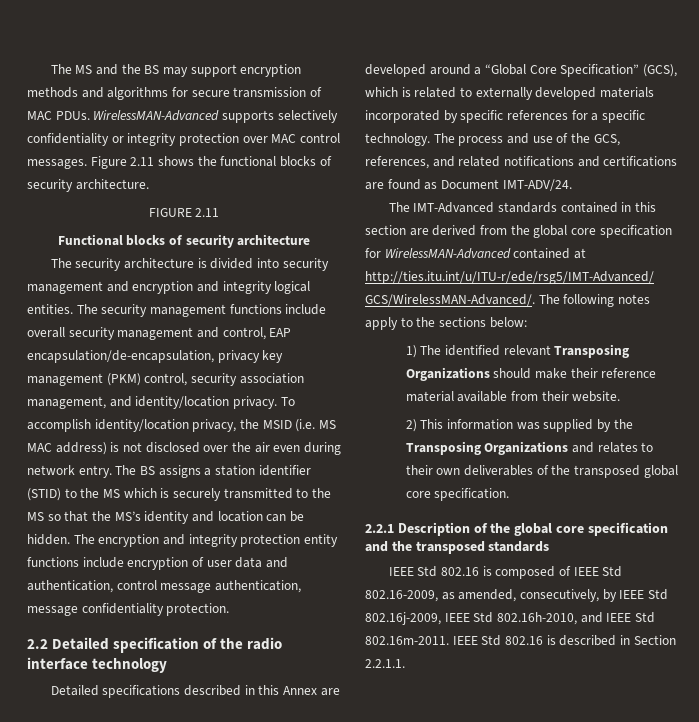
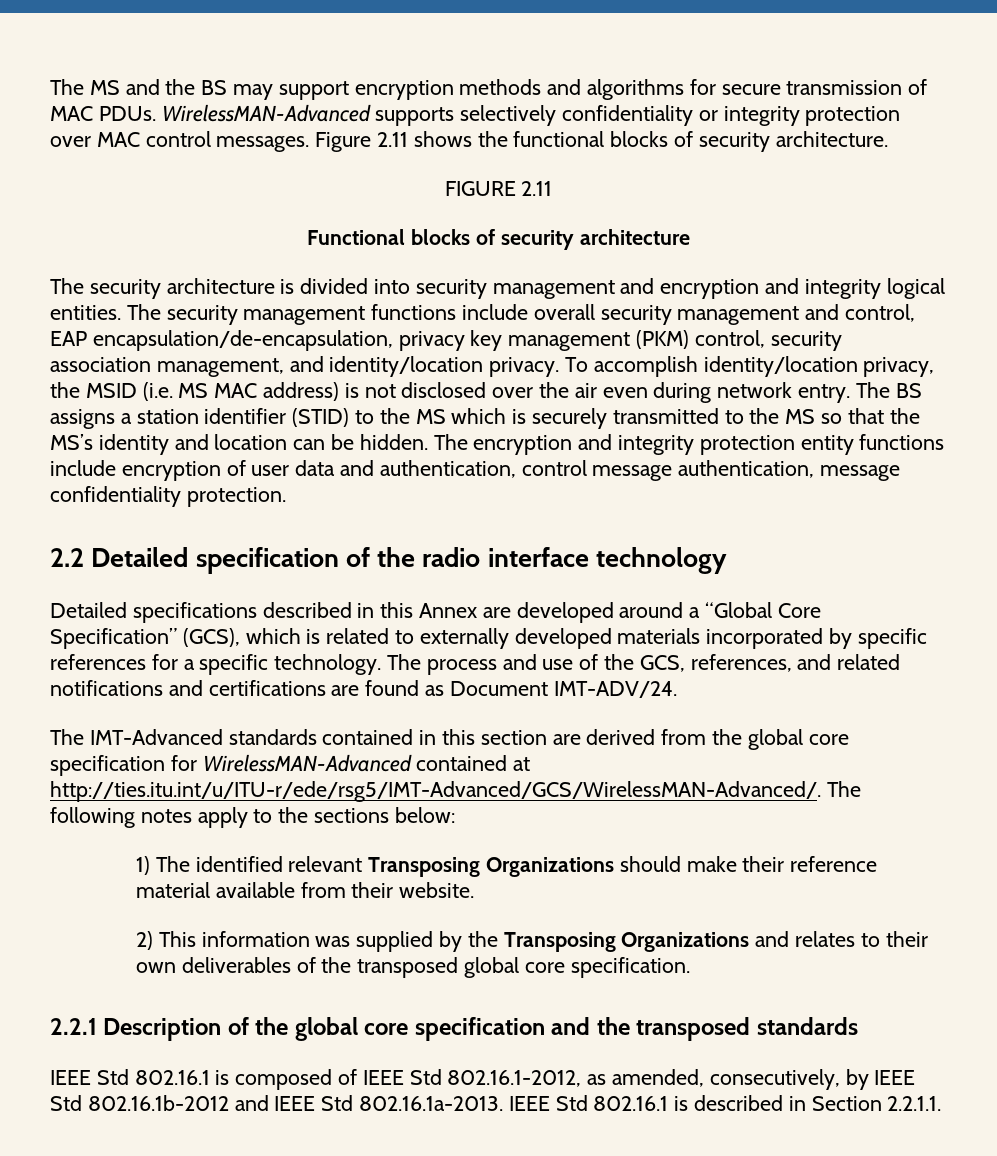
[441,567,480,576] 802.16 -> [134,1070,210,1085] 802.16.1
[365,590,438,602] 802.16-2009, -> [447,1070,582,1087] 802.16.1-2012,
[365,612,577,625] 802.16j-2009, IEEE Std 802.16h-2010, -> [87,1095,229,1111] 802.16.1b-2012
[365,635,543,646] 802.16m-2011. IEEE Std 802.16 -> [359,1095,669,1111] 802.16.1a-2013. IEEE Std 802.16.1

